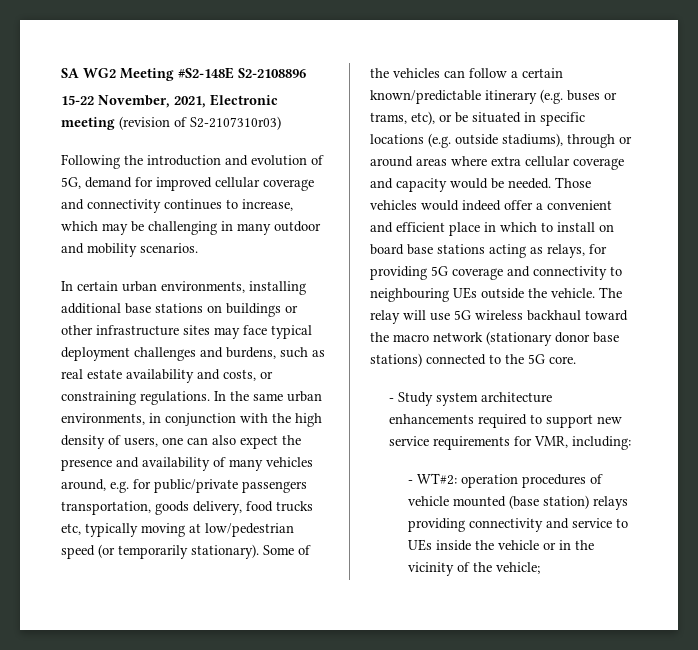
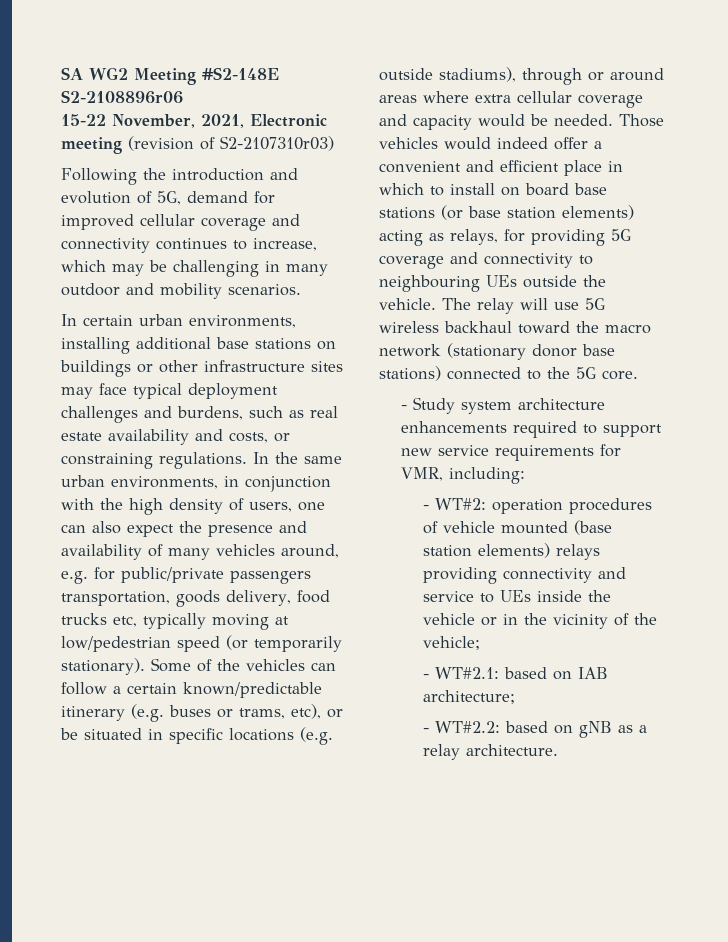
[238,68,306,78] S2-2108896 -> [61,90,183,104] S2-2108896r06
(485, 249) none -> [441,205,634,220] (or base station elements)
[543,495,590,509] station) -> [423,543,551,558] station elements)
(541, 568) none -> [423,667,609,680] [423,690,516,704] [423,721,648,738] [423,744,559,760] // - WT#2.1: based on IAB architecture; // - WT#2.2: based on gNB as a relay architecture.

